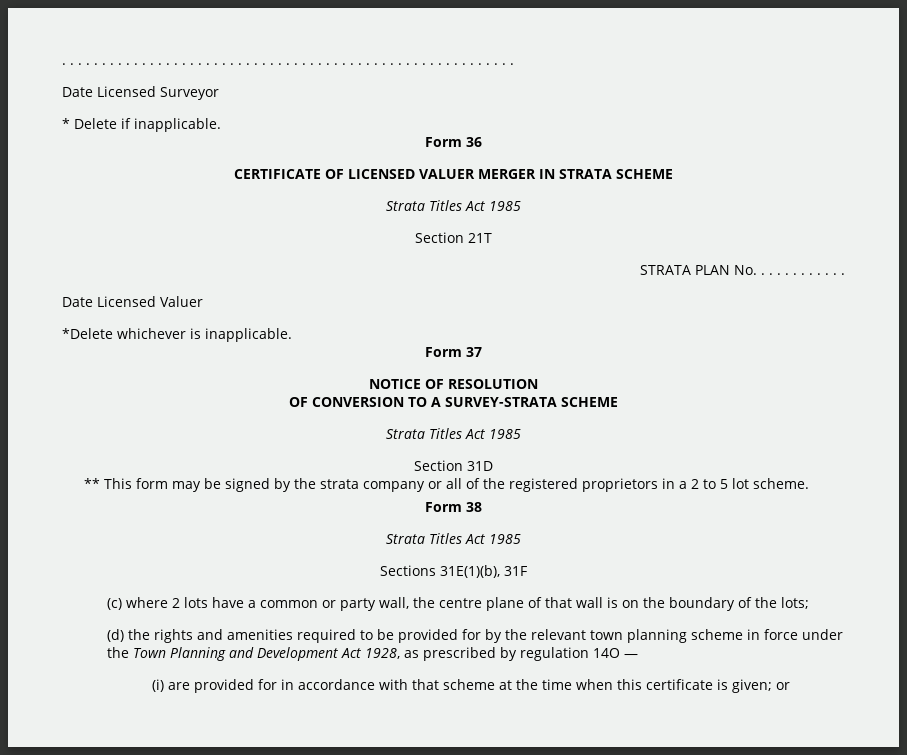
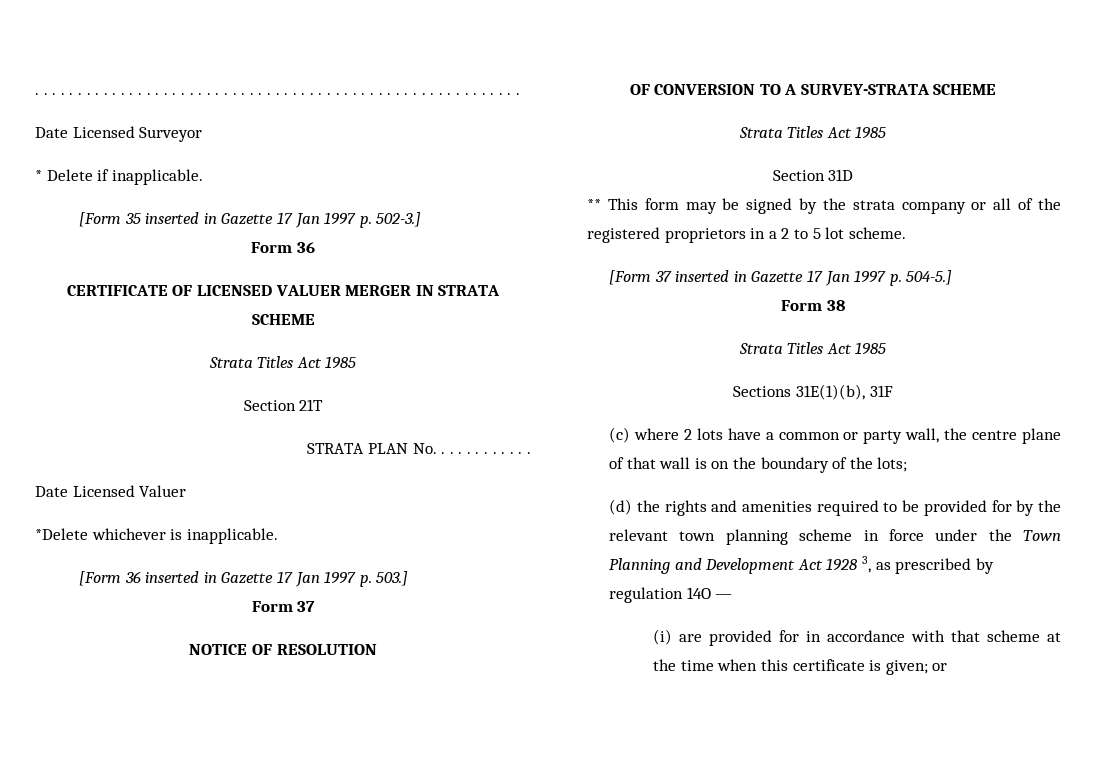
(221, 125) none -> [79,212,422,228] // [Form 35 inserted in Gazette 17 Jan 1997 p. 502-3.]
(292, 335) none -> [79,571,409,587] // [Form 36 inserted in Gazette 17 Jan 1997 p. 503.]
(810, 483) none -> [609,270,953,286] // [Form 37 inserted in Gazette 17 Jan 1997 p. 504-5.]
[364,648,400,659] 1928, -> [826,556,872,573] 1928 3,

